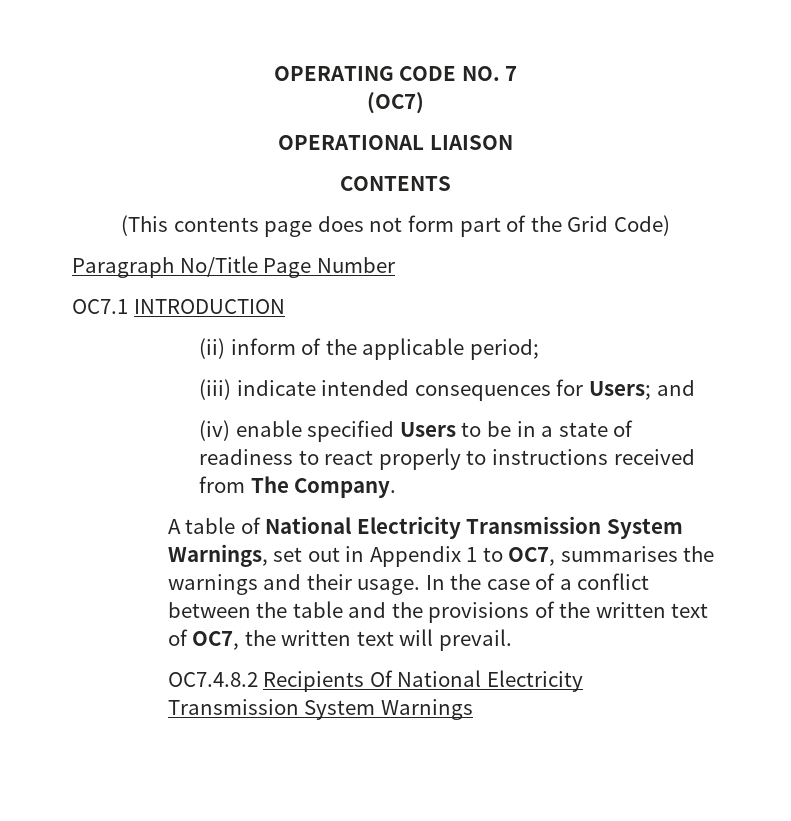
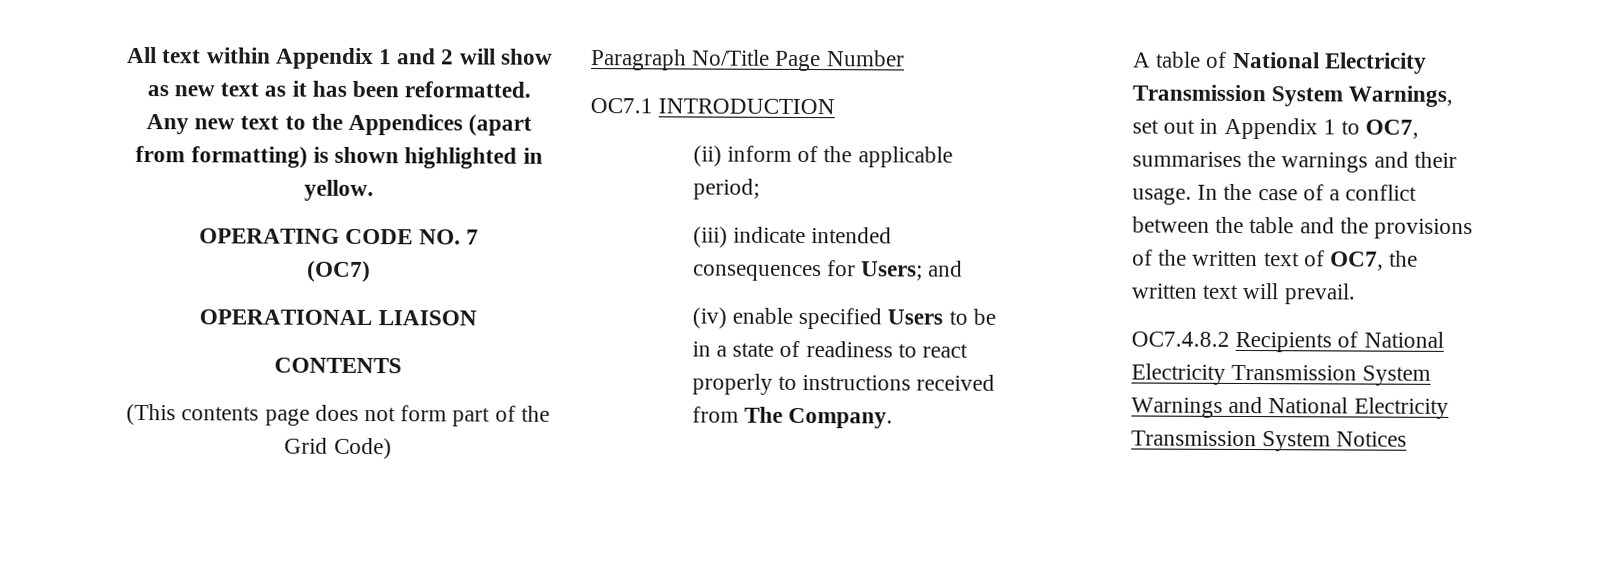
(273, 73) none -> [127,46,553,70] [146,80,532,98] [145,113,533,136] [135,145,543,169] [304,179,374,202] All text within Appendix 1 and 2 will show as new text as it has been reformatted. Any new text to the Appendices (apart from formatting) is shown highlighted in yellow. //
[369,670,393,687] Of -> [1337,331,1359,348] of
(473, 709) none -> [1228,396,1449,419] [1131,430,1408,452] and National Electricity Transmission System Notices

